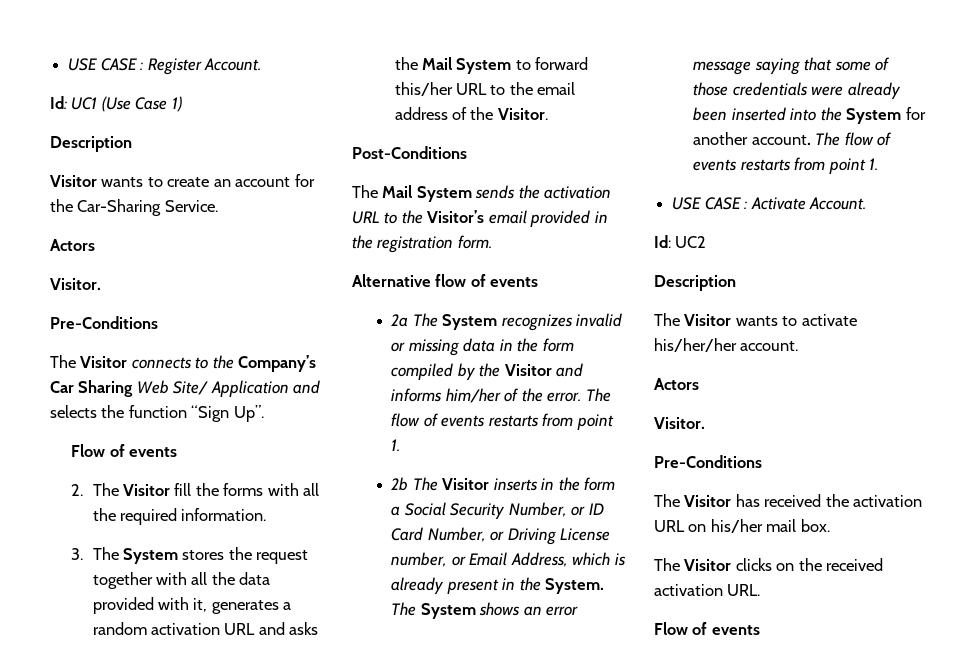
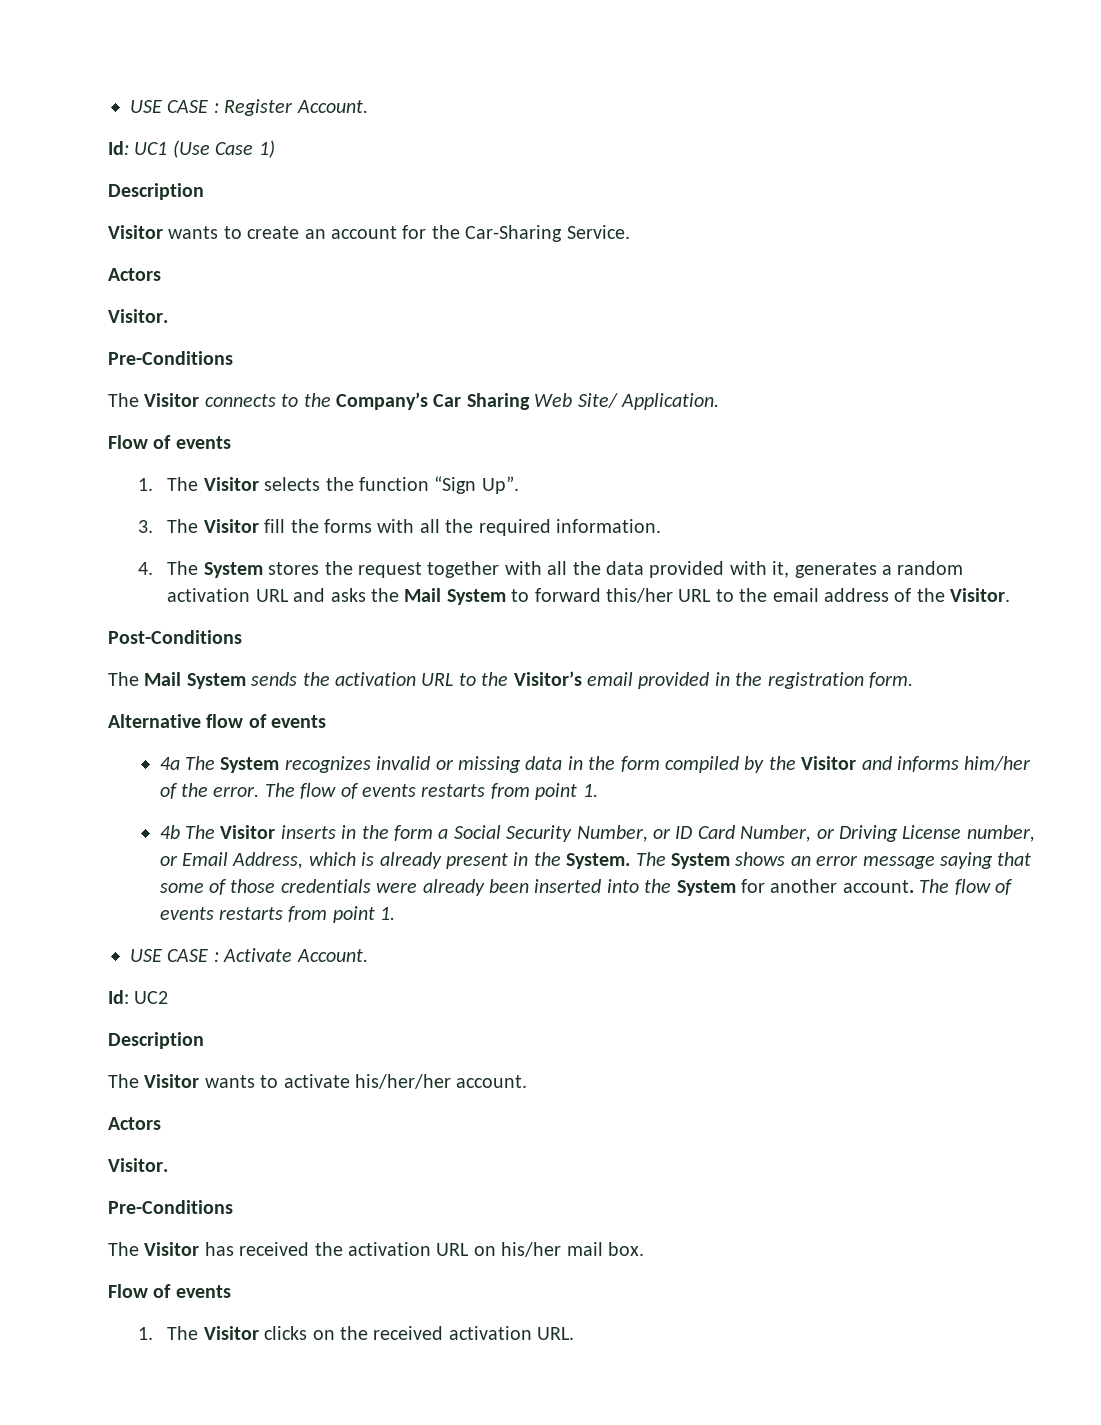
[210,380,321,397] Application and -> [620,393,719,410] [108,435,231,449] [137,477,259,491] Application. // Flow of events // 1. The Visitor
[71,444,178,457] [71,484,84,496] Flow of events // 2. -> [137,520,153,533] 3.
[71,548,84,560] 3. -> [137,562,153,575] 4.
[391,314,409,327] 2a -> [159,757,180,770] 4a
[391,477,409,491] 2b -> [159,825,180,839] 4b
(830, 525) none -> [108,1284,231,1298] [137,1327,153,1340] Flow of events // 1.
[654,622,760,635] // Flow of events -> (575, 1333) none

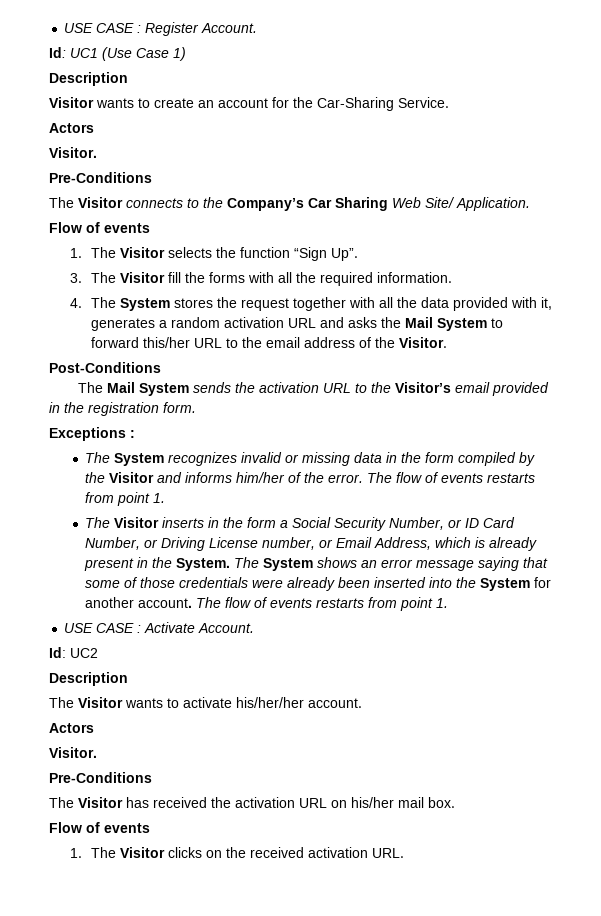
[108,714,327,728] [159,757,180,770] Alternative flow of events // 4a -> [49,427,135,441] Exceptions : //
[159,825,180,839] 4b -> (166, 498) none

